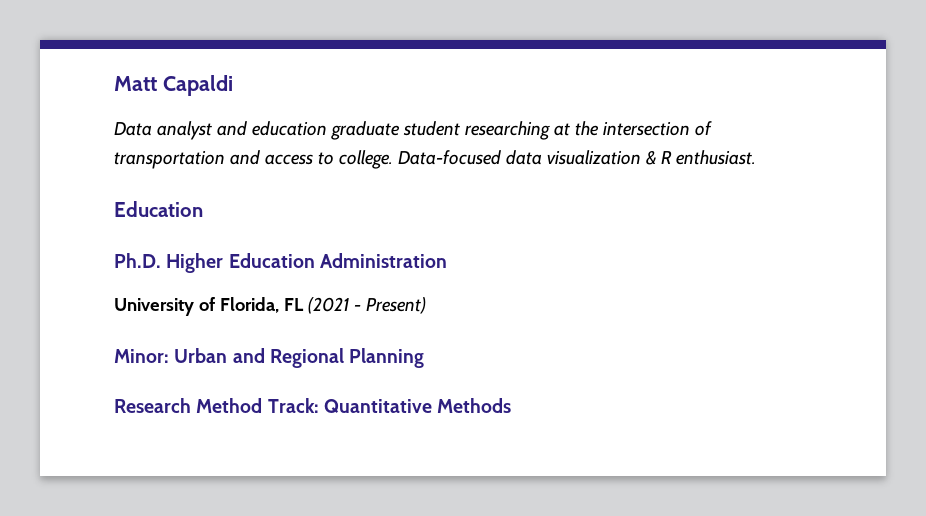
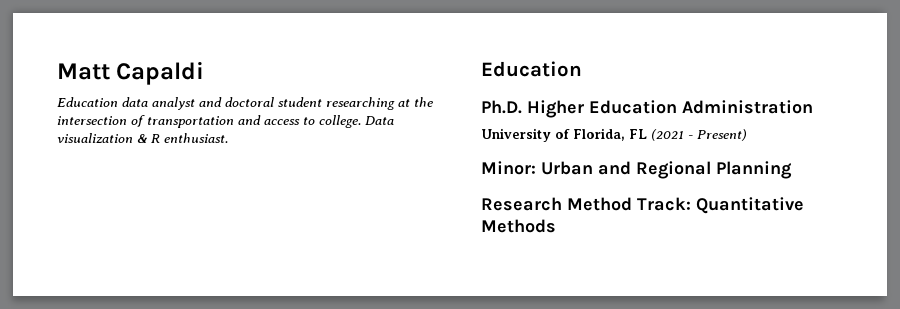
[114,121,400,140] Data analyst and education graduate -> [57,97,274,110] Education data analyst and doctoral
[397,150,542,165] Data-focused data -> [365,116,394,125] Data

